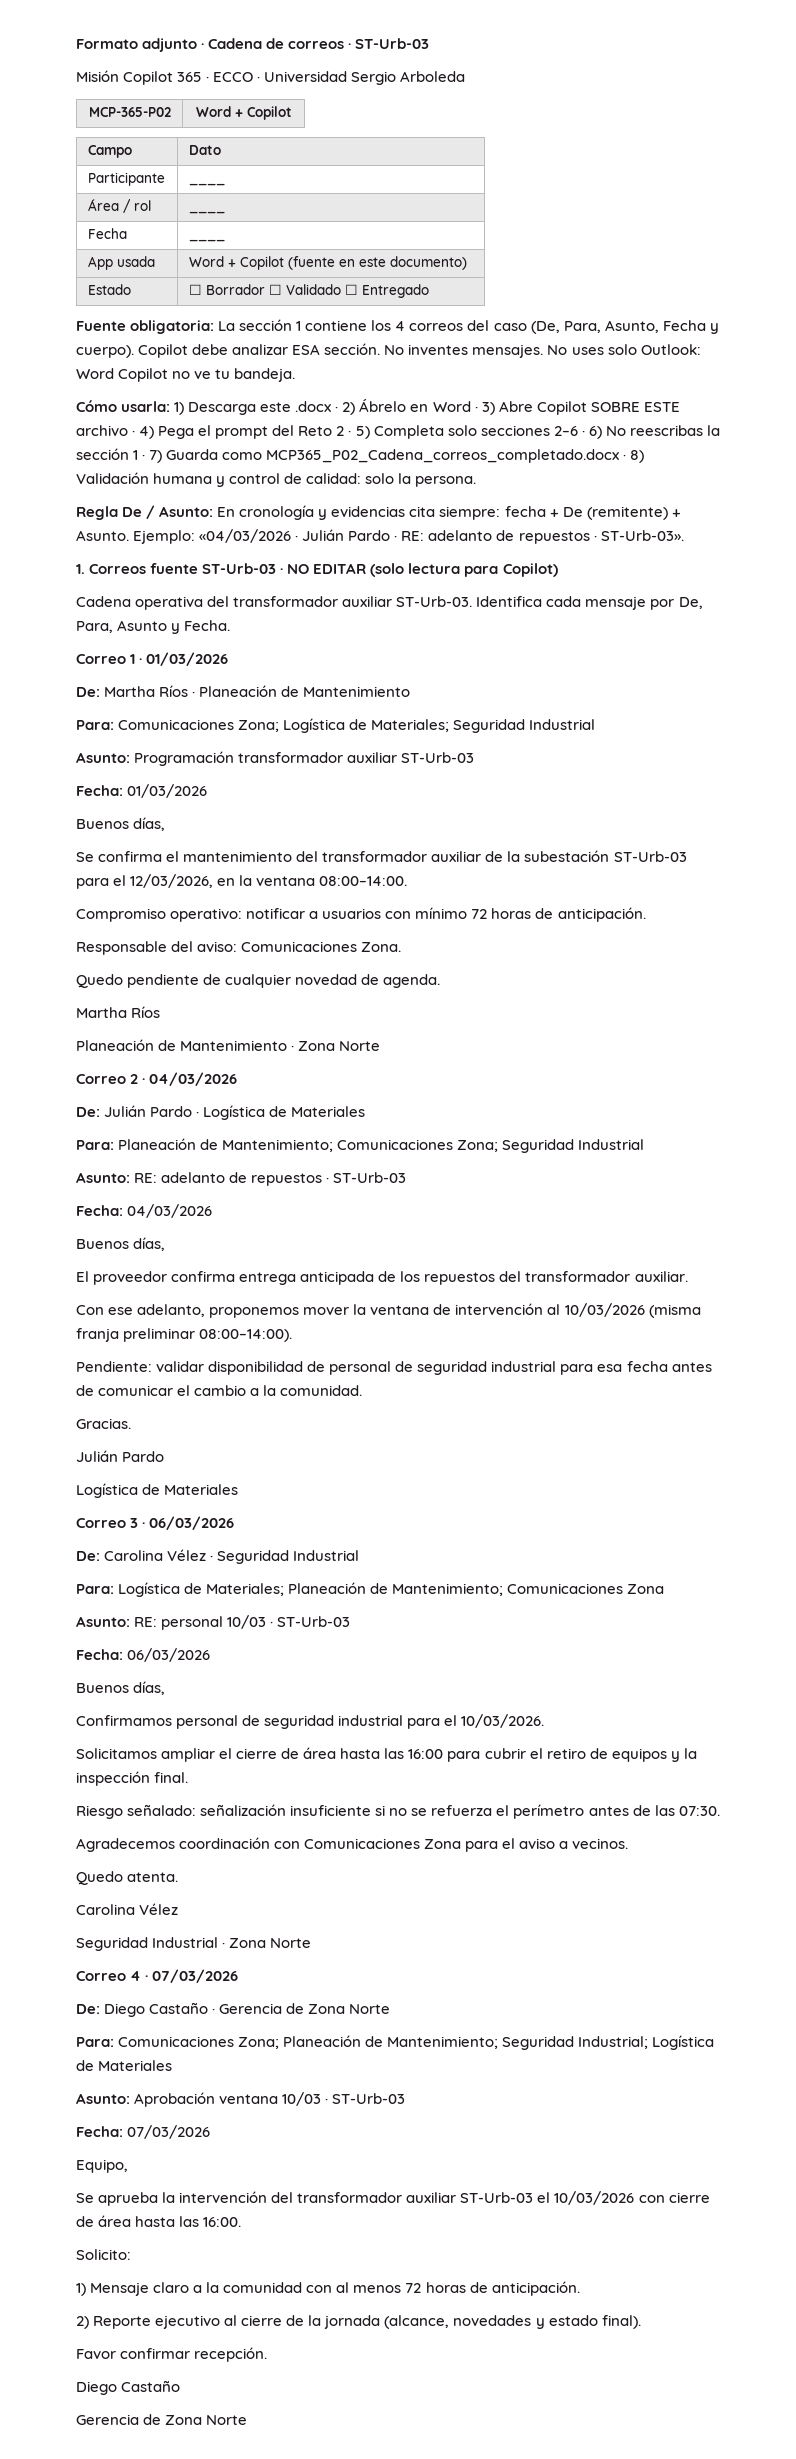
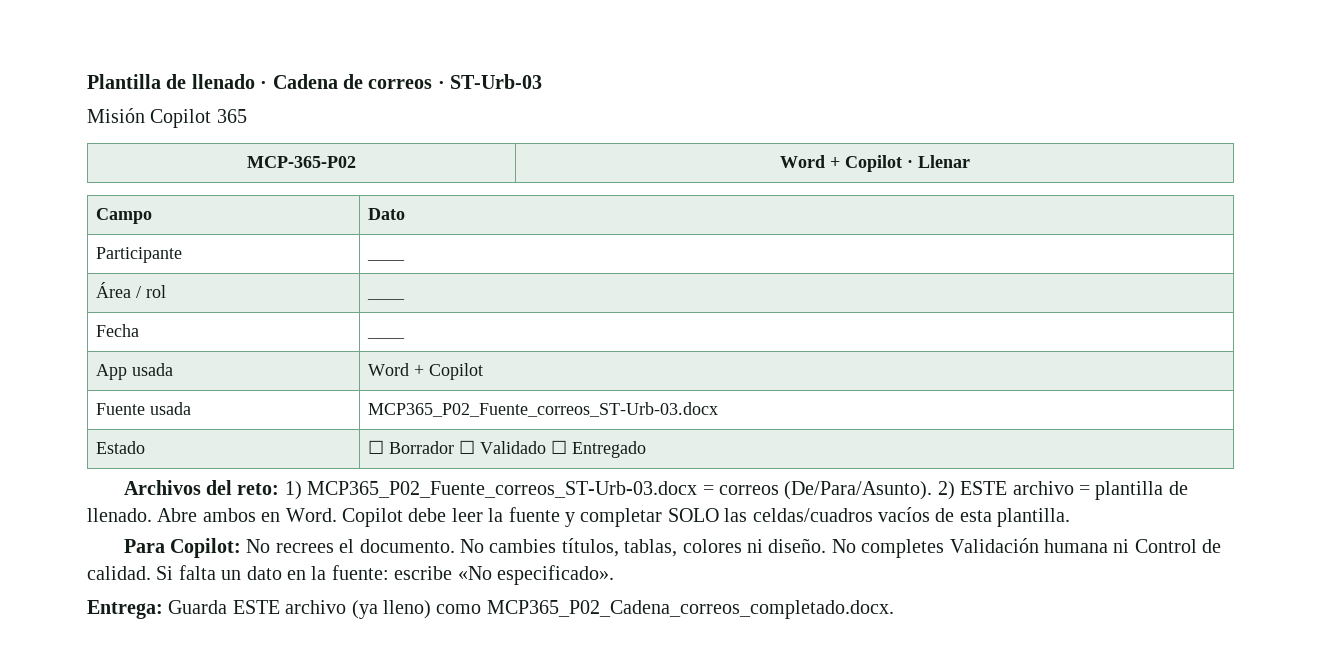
[76,38,198,52] Formato adjunto -> [87,74,255,89] Plantilla de llenado
[206,71,466,85] · ECCO · Universidad Sergio Arboleda -> (247, 116) none
(292, 113) none -> [906,155,970,168] · Llenar
[287,256,467,270] (fuente en este documento) -> [96,402,192,415] [368,402,719,417] // Fuente usada | MCP365_P02_Fuente_correos_ST-Urb-03.docx
[76,319,719,334] [76,343,701,358] [76,368,296,382] [76,398,680,415] [76,425,720,439] [76,448,645,463] [76,472,477,487] [76,505,681,520] [76,529,684,544] [76,563,558,577] [76,596,703,610] [76,620,231,634] [76,652,229,666] [76,685,411,697] [76,718,596,733] [76,751,475,766] [76,784,208,798] [76,817,166,831] [76,850,687,862] [76,874,408,889] [76,907,646,922] [76,941,402,955] [76,974,441,988] [76,1006,161,1018] [76,1039,381,1051] [76,1072,238,1086] [76,1105,366,1120] [76,1138,645,1153] [76,1172,407,1186] [76,1204,213,1218] [76,1237,166,1251] [76,1271,688,1285] [76,1303,701,1318] [76,1328,293,1342] [76,1361,712,1375] [76,1385,363,1396] [76,1418,131,1429] [76,1450,165,1462] [76,1483,239,1498] [76,1516,235,1530] [76,1549,360,1564] [76,1582,665,1597] [76,1615,351,1630] [76,1648,211,1662] [76,1681,166,1695] [76,1714,545,1729] [76,1747,697,1762] [76,1771,189,1786] [76,1804,720,1819] [76,1837,629,1852] [76,1871,179,1885] [76,1903,179,1915] [76,1937,312,1951] [76,1969,239,1983] [76,2002,391,2017] [76,2035,715,2050] [76,2060,173,2071] [76,2092,406,2107] [76,2125,211,2139] [76,2159,128,2173] [76,2191,710,2206] [76,2215,242,2227] [76,2249,131,2260] [76,2281,580,2296] [76,2315,641,2329] [76,2347,268,2362] [76,2380,181,2395] [76,2414,248,2425] Fuente obligatoria: La sección 1 contiene los 4 correos del caso (De, Para, Asunto, Fecha y cuerpo). Copilot debe analizar ESA sección. No inventes mensajes. No uses solo Outlook: Word Copilot no ve tu bandeja. // Cómo usarla: 1) Descarga este .docx · 2) Ábrelo en Word · 3) Abre Copilot SOBRE ESTE archivo · 4) Pega el prompt del Reto 2 · 5) Completa solo secciones 2–6 · 6) No reescribas la sección 1 · 7) Guarda como MCP365_P02_Cadena_correos_completado.docx · 8) Validación humana y control de calidad: solo la persona. // Regla De / Asunto: En cronología y evidencias cita siempre: fecha + De (remitente) + Asunto. Ejemplo: «04/03/2026 · Julián Pardo · RE: adelanto de repuestos · ST-Urb-03». // 1. Correos fuente ST-Urb-03 · NO EDITAR (solo lectura para Copilot) // Cadena operativa del transformador auxiliar ST-Urb-03. Identifica cada mensaje por De, Para, Asunto y Fecha. // Correo 1 · 01/03/2026 // De: Martha Ríos · Planeación de Mantenimiento // Para: Comunicaciones Zona; Logística de Materiales; Seguridad Industrial // Asunto: Programación transformador auxiliar ST-Urb-03 // Fecha: 01/03/2026 // Buenos días, // Se confirma el mantenimiento del transformador auxiliar de la subestación ST-Urb-03 para el 12/03/2026, en la ventana 08:00–14:00. // Compromiso operativo: notificar a usuarios con mínimo 72 horas de anticipación. // Responsable del aviso: Comunicaciones Zona. // Quedo pendiente de cualquier novedad de agenda. // Martha Ríos // Planeación de Mantenimiento · Zona Norte // Correo 2 · 04/03/2026 // De: Julián Pardo · Logística de Materiales // Para: Planeación de Mantenimiento; Comunicaciones Zona; Seguridad Industrial // Asunto: RE: adelanto de repuestos · ST-Urb-03 // Fecha: 04/03/2026 // Buenos días, // El proveedor confirma entrega anticipada de los repuestos del transformador auxiliar. // Con ese adelanto, proponemos mover la ventana de intervención al 10/03/2026 (misma franja preliminar 08:00–14:00). // Pendiente: validar disponibilidad de personal de seguridad industrial para esa fecha antes de comunicar el cambio a la comunidad. // Gracias. // Julián Pardo // Logística de Materiales // Correo 3 · 06/03/2026 // De: Carolina Vélez · Seguridad Industrial // Para: Logística de Materiales; Planeación de Mantenimiento; Comunicaciones Zona // Asunto: RE: personal 10/03 · ST-Urb-03 // Fecha: 06/03/2026 // Buenos días, // Confirmamos personal de seguridad industrial para el 10/03/2026. // Solicitamos ampliar el cierre de área hasta las 16:00 para cubrir el retiro de equipos y la inspección final. // Riesgo señalado: señalización insuficiente si no se refuerza el perímetro antes de las 07:30. // Agradecemos coordinación con Comunicaciones Zona para el aviso a vecinos. // Quedo atenta. // Carolina Vélez // Seguridad Industrial · Zona Norte // Correo 4 · 07/03/2026 // De: Diego Castaño · Gerencia de Zona Norte // Para: Comunicaciones Zona; Planeación de Mantenimiento; Seguridad Industrial; Logística de Materiales // Asunto: Aprobación ventana 10/03 · ST-Urb-03 // Fecha: 07/03/2026 // Equipo, // Se aprueba la intervención del transformador auxiliar ST-Urb-03 el 10/03/2026 con cierre de área hasta las 16:00. // Solicito: // 1) Mensaje claro a la comunidad con al menos 72 horas de anticipación. // 2) Reporte ejecutivo al cierre de la jornada (alcance, novedades y estado final). // Favor confirmar recepción. // Diego Castaño // Gerencia de Zona Norte -> [123,480,1188,500] [87,507,1071,527] [123,538,1222,558] [87,565,614,585] [87,600,894,619] Archivos del reto: 1) MCP365_P02_Fuente_correos_ST-Urb-03.docx = correos (De/Para/Asunto). 2) ESTE archivo = plantilla de llenado. Abre ambos en Word. Copilot debe leer la fuente y completar SOLO las celdas/cuadros vacíos de esta plantilla. // Para Copilot: No recrees el documento. No cambies títulos, tablas, colores ni diseño. No completes Validación humana ni Control de calidad. Si falta un dato en la fuente: escribe «No especificado». // Entrega: Guarda ESTE archivo (ya lleno) como MCP365_P02_Cadena_correos_completado.docx.

